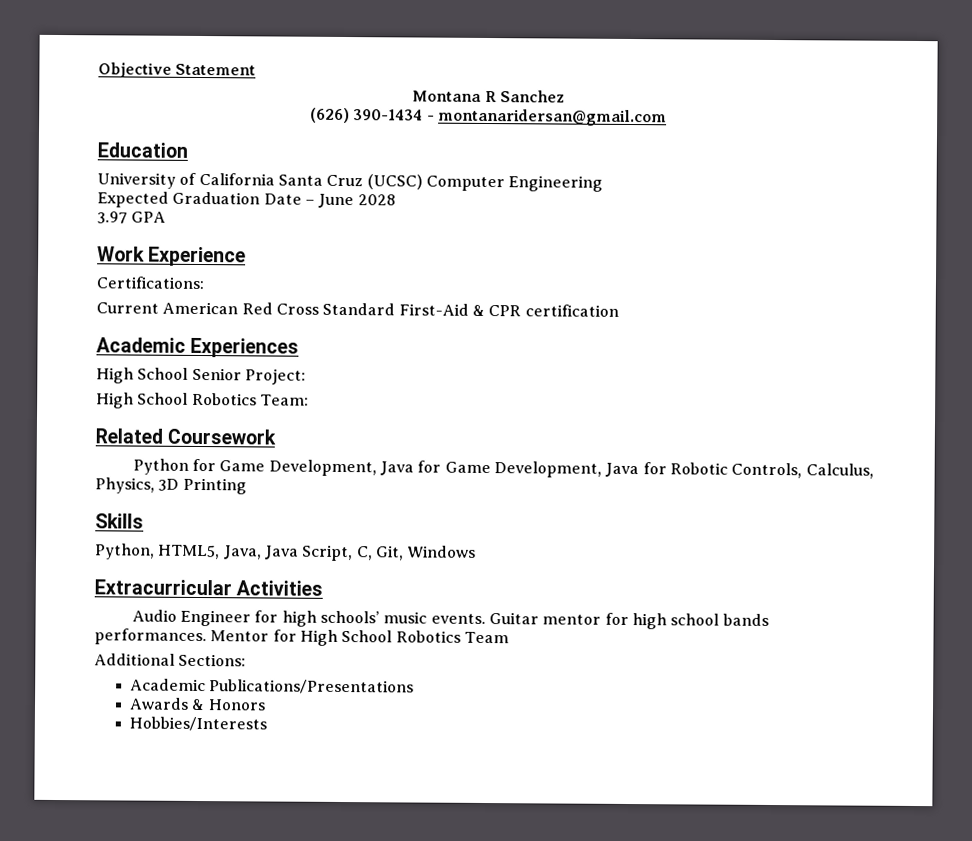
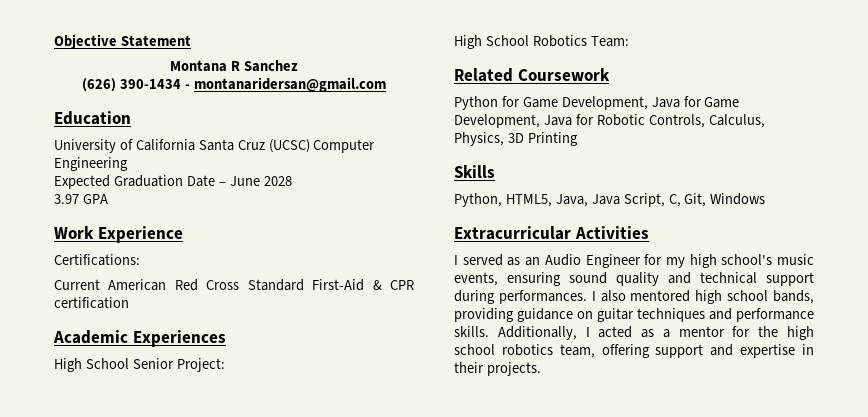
[131,609,539,627] Audio Engineer for high schools’ music events. Guitar -> [454,254,814,268] [454,272,814,286] [454,290,814,304] [454,308,814,322] [454,326,670,340] I served as an Audio Engineer for my high school's music events, ensuring sound quality and technical support during performances. I also mentored high school bands, providing guidance on guitar techniques and performance skills. Additionally, I acted as a
[631,613,769,630] [94,628,509,646] [94,653,247,667] [130,678,415,695] [129,697,266,711] [129,716,268,732] high school bands performances. Mentor for High School Robotics Team // Additional Sections: // Academic Publications/Presentations // Awards & Honors // Hobbies/Interests -> [758,326,814,340] [454,344,815,358] [454,362,541,376] the high school robotics team, offering support and expertise in their projects.

